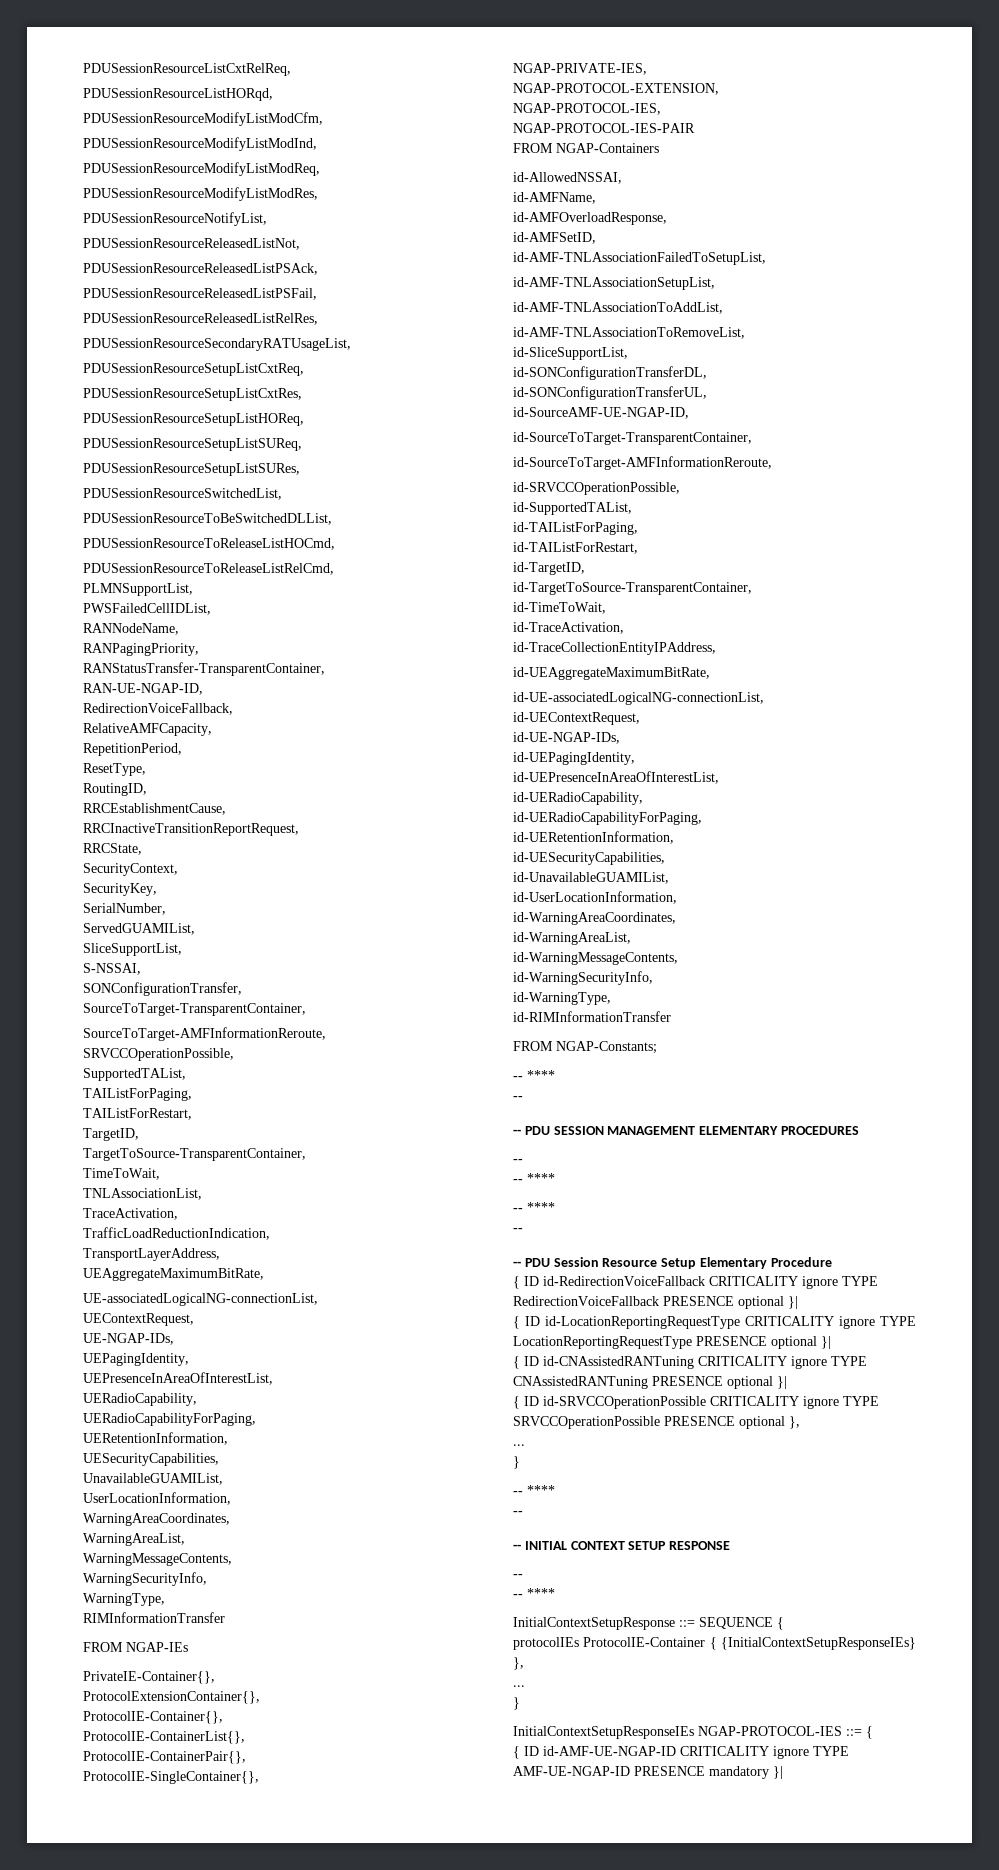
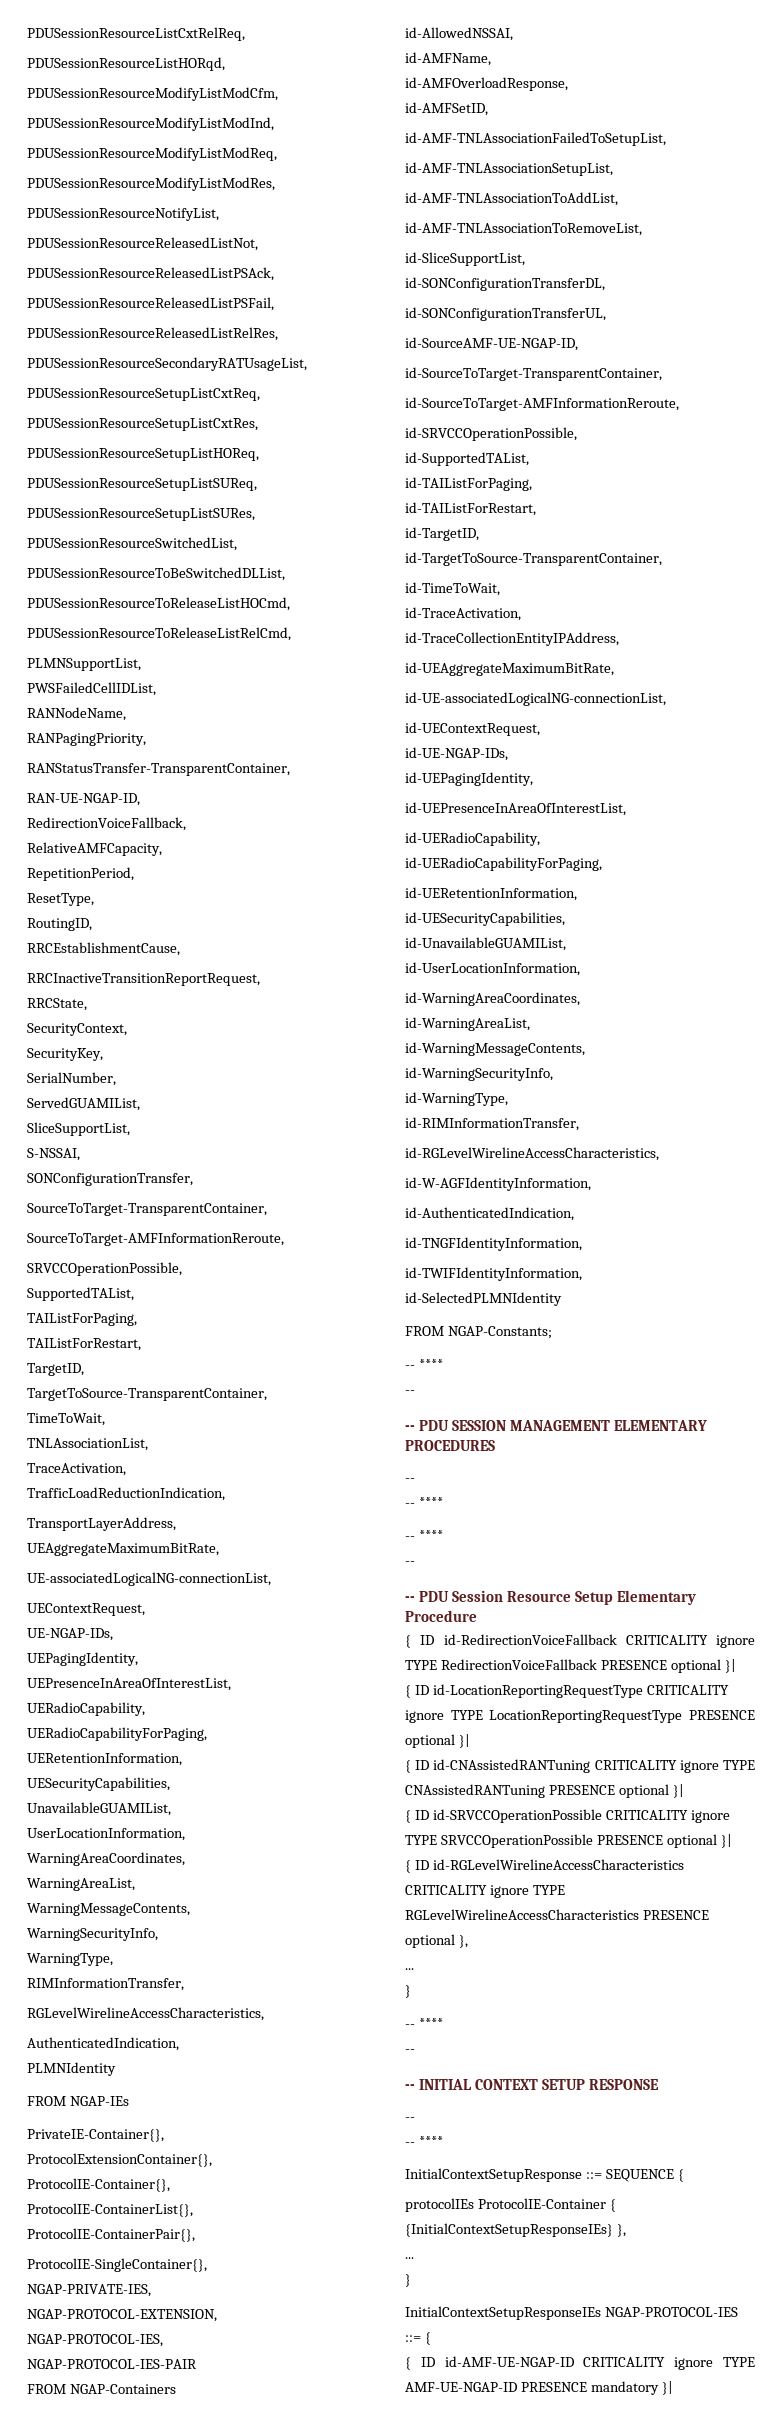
[83,1612,225,1623] RIMInformationTransfer -> [27,1978,184,1991] [27,2007,264,2021] [27,2037,179,2051] [27,2062,116,2076] RIMInformationTransfer, // RGLevelWirelineAccessCharacteristics, // AuthenticatedIndication, // PLMNIdentity
[513,1011,671,1022] id-RIMInformationTransfer -> [405,1117,579,1131] [405,1147,659,1161] [405,1177,591,1191] [405,1207,574,1221] [405,1237,582,1251] [405,1267,582,1281] [405,1292,562,1306] id-RIMInformationTransfer, // id-RGLevelWirelineAccessCharacteristics, // id-W-AGFIdentityInformation, // id-AuthenticatedIndication, // id-TNGFIdentityInformation, // id-TWIFIdentityInformation, // id-SelectedPLMNIdentity
(785, 1422) none -> [720,1834,732,1848] [405,1859,684,1873] [405,1885,565,1898] [405,1909,709,1920] [405,1934,455,1948] }| // { ID id-RGLevelWirelineAccessCharacteristics CRITICALITY ignore TYPE RGLevelWirelineAccessCharacteristics PRESENCE optional

